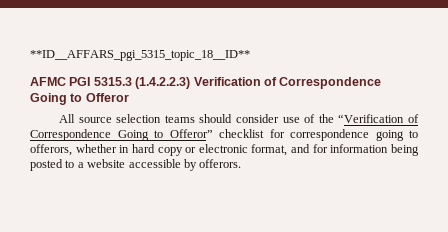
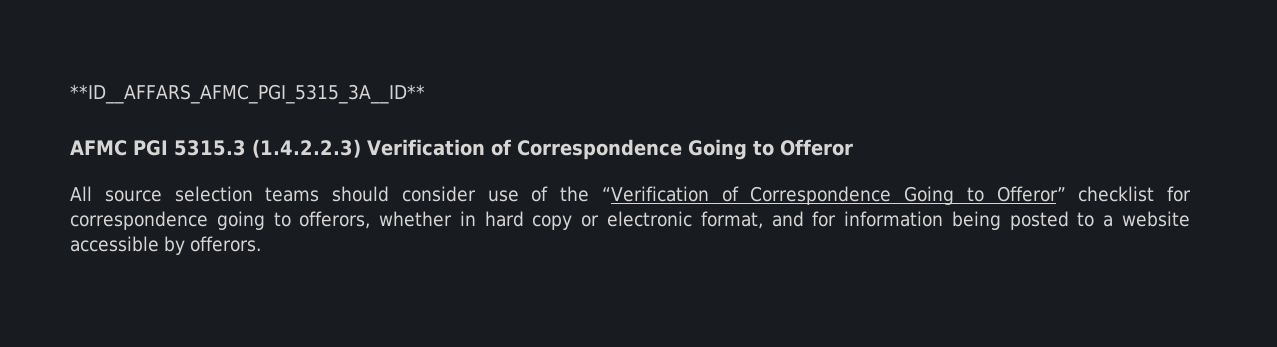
[30,50,250,61] **ID__AFFARS_pgi_5315_topic_18__ID** -> [70,84,425,104] **ID__AFFARS_AFMC_PGI_5315_3A__ID**

